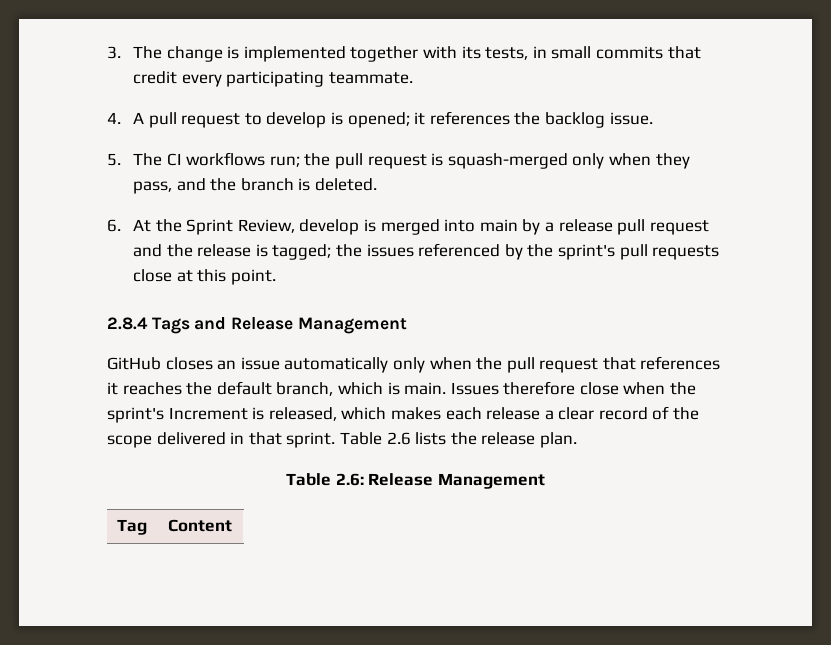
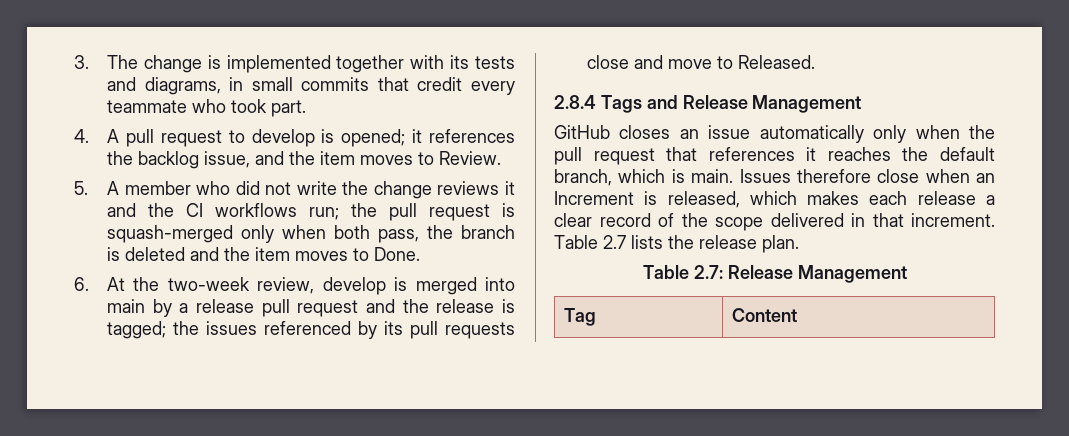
[485,47,529,60] tests, -> [475,56,515,69] [107,77,221,95] tests and diagrams,
[226,71,413,87] participating teammate. -> [107,99,307,117] teammate who took part.
[609,112,653,125] [107,153,163,166] issue. // 5. The -> [204,151,502,168] [74,181,515,199] [107,203,175,217] issue, and the item moves to Review. // 5. A member who did not write the change reviews it and the
[655,153,690,169] [133,178,377,194] they pass, and the branch is deleted. -> [334,225,515,243] [107,247,421,261] both pass, the branch is deleted and the item moves to Done.
[186,219,295,235] Sprint Review, -> [167,277,315,294] two-week review,
[527,244,615,260] the sprint's -> [384,321,404,335] its
[176,269,276,285] at this point. -> [634,55,816,69] and move to Released.
[670,382,697,395] [107,407,164,423] the sprint's -> [976,173,995,183] an
[286,432,411,448] sprint. Table 2.6 -> [911,213,995,227] [554,235,626,249] increment. Table 2.7
[335,473,364,486] 2.6: -> [693,265,723,279] 2.7:

